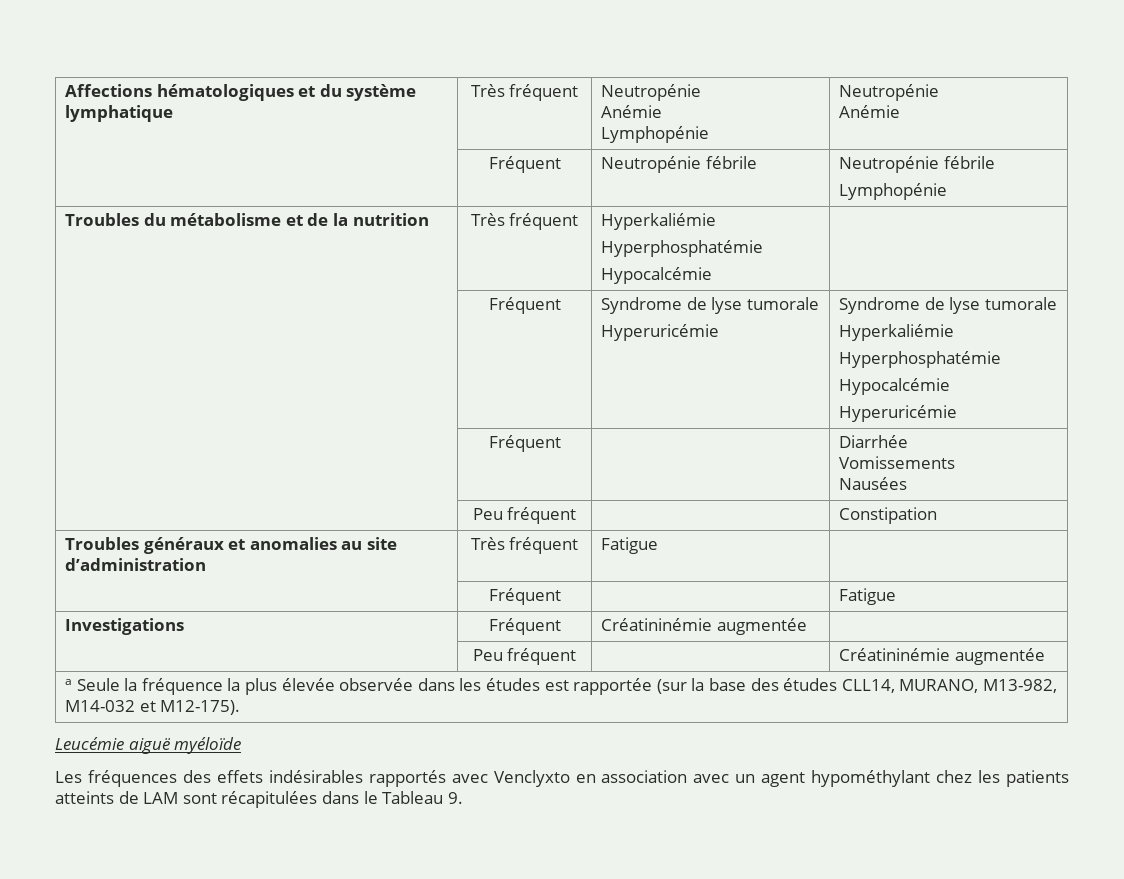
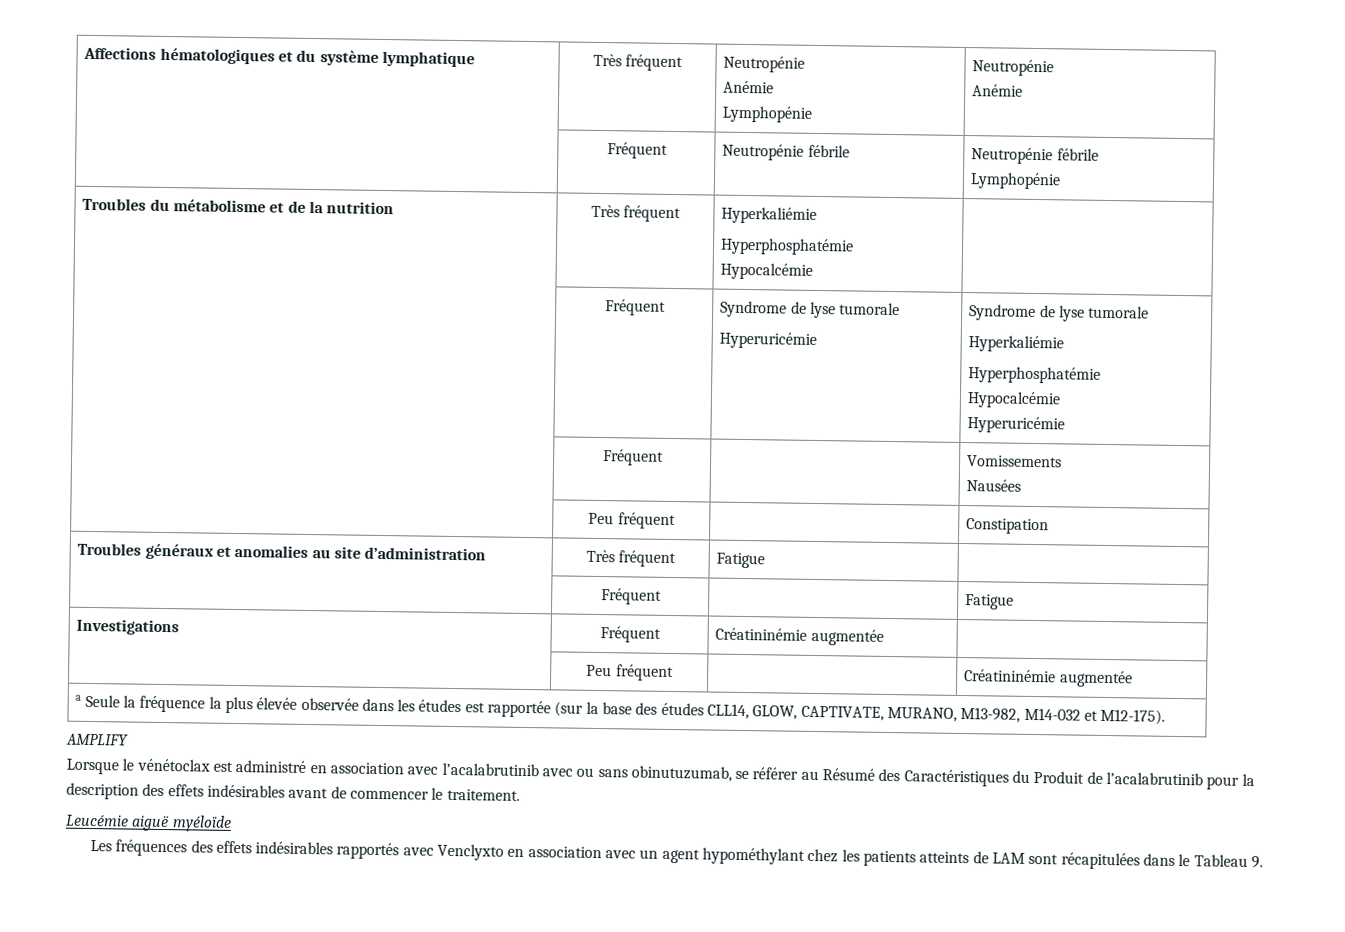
[839,435,909,448] Diarrhée // -> (664, 457) none
(895, 686) none -> [752,705,884,721] GLOW, CAPTIVATE,
(241, 707) none -> [66,733,129,746] [66,758,1255,790] [66,782,520,801] // AMPLIFY // Lorsque le vénétoclax est administré en association avec l’acalabrutinib avec ou sans obinutuzumab, se référer au Résumé des Caractéristiques du Produit de l’acalabrutinib pour la description des effets indésirables avant de commencer le traitement.

